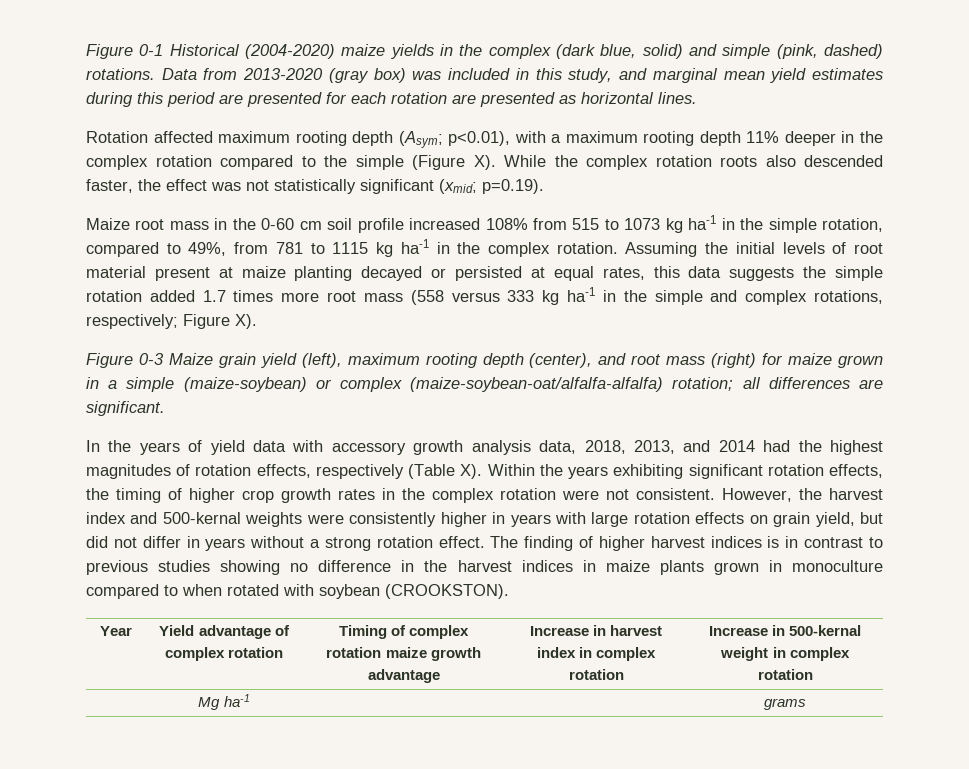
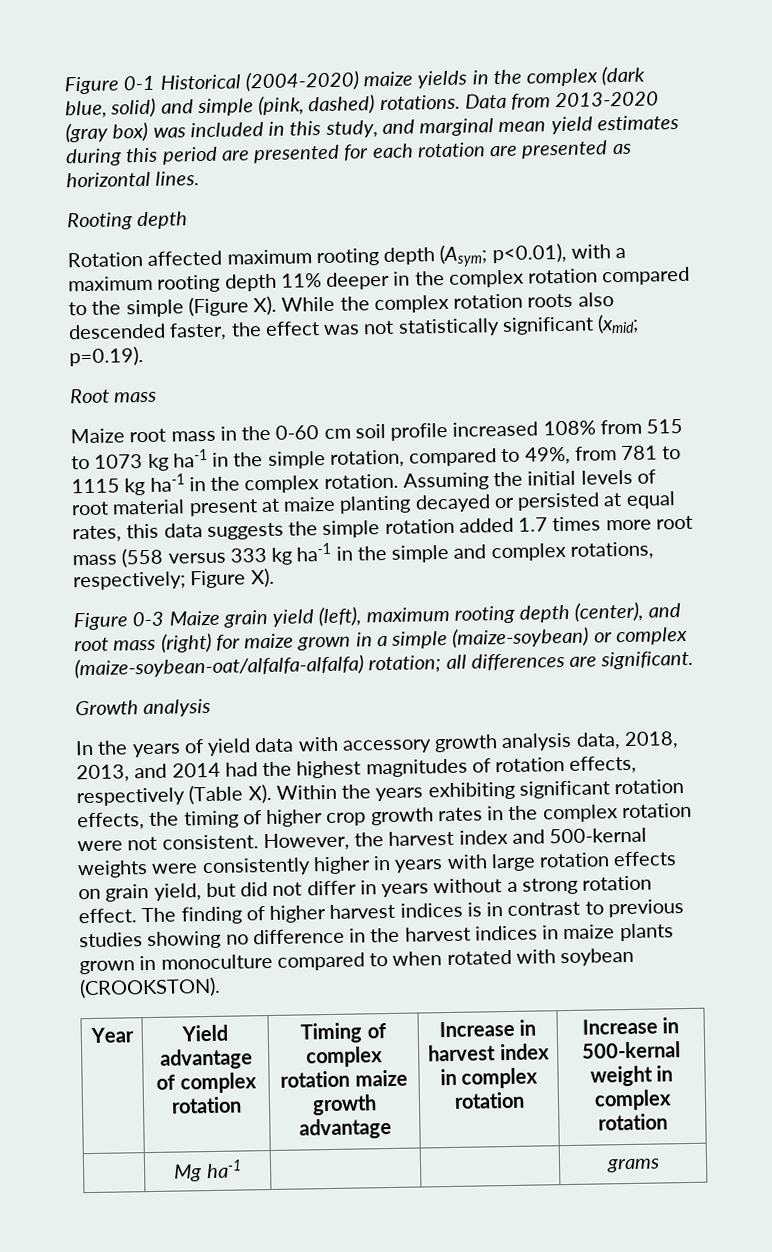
(697, 98) none -> [67,211,189,231] // Rooting depth
(544, 186) none -> [69,388,158,404] // Root mass
(165, 408) none -> [75,698,212,718] // Growth analysis

